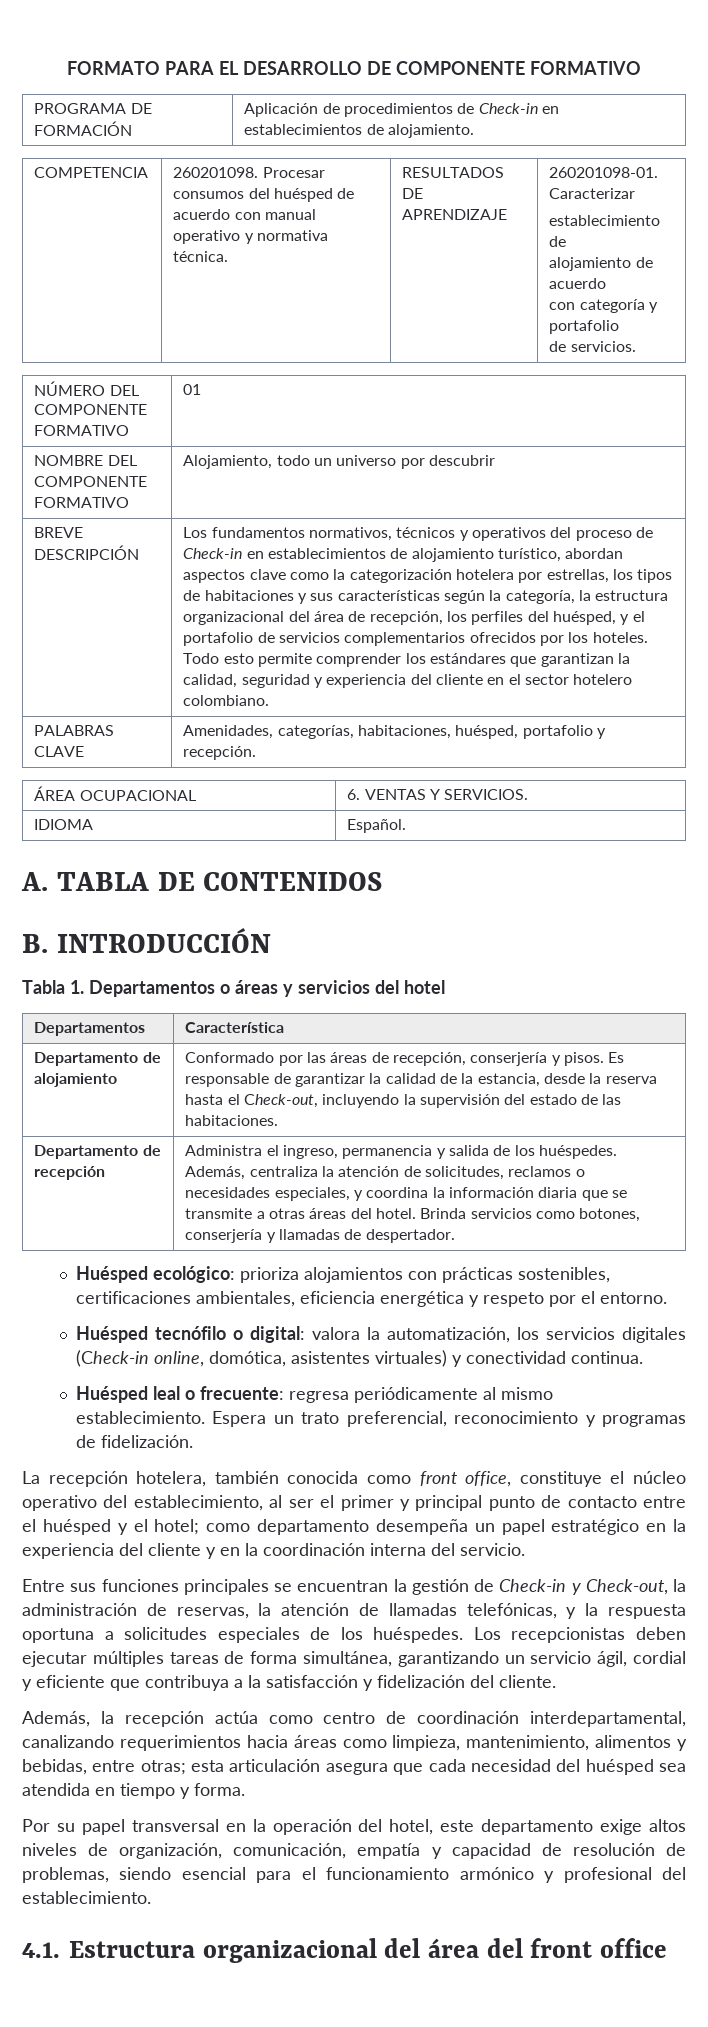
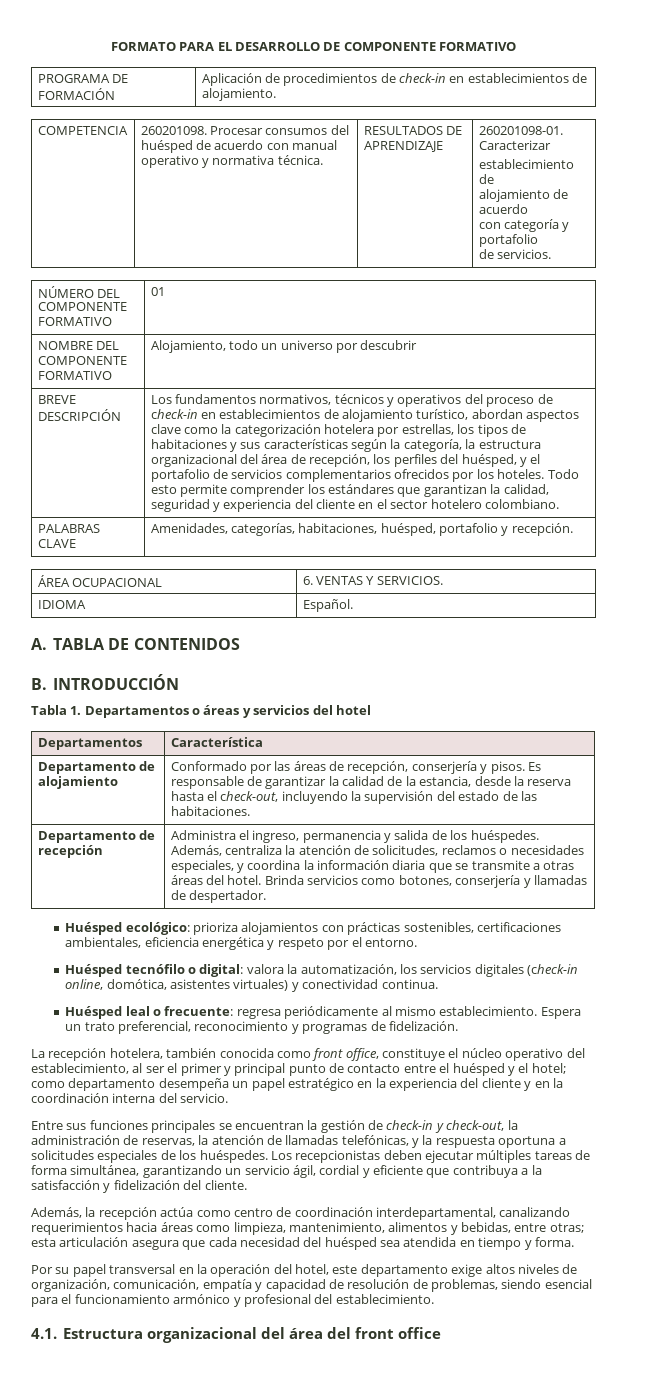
[478,103,538,114] Check-in -> [399,73,447,83] check-in
[183,548,243,559] Check-in -> [150,409,198,419] check-in
[243,1094,318,1108] Check-out, -> [220,791,279,802] check-out,
[76,1350,150,1367] (Check-in -> [527,964,579,976] (check-in
[499,1579,668,1595] Check-in y Check-out, -> [386,1120,505,1133] check-in y check-out,

